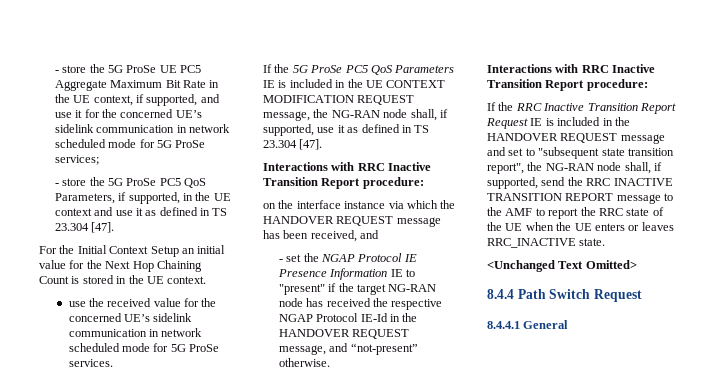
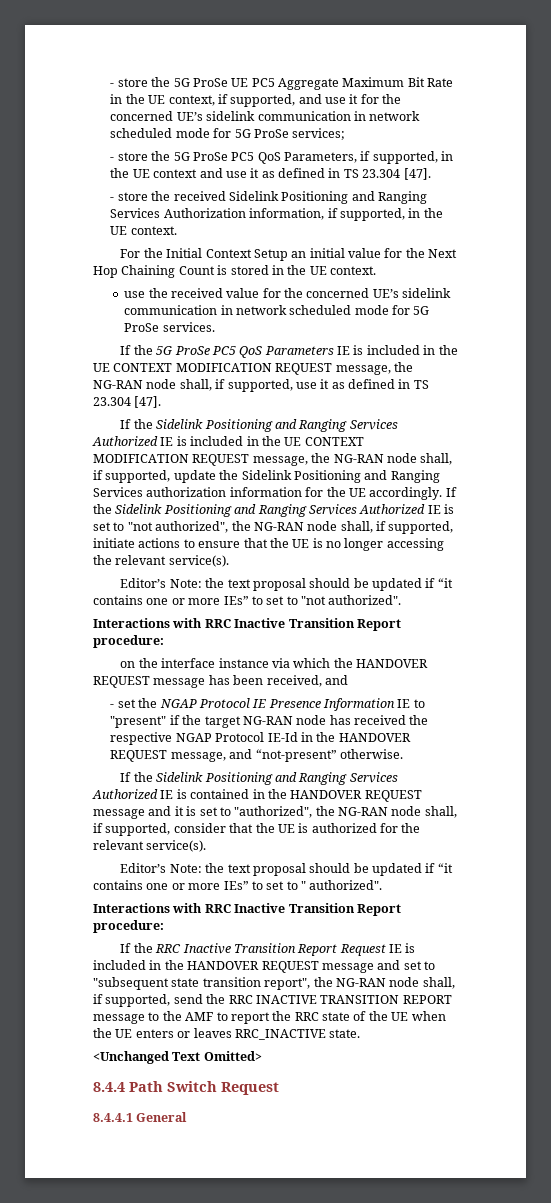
(115, 227) none -> [110,191,428,204] [110,208,443,221] [110,226,177,235] // - store the received Sidelink Positioning and Ranging Services Authorization information, if supported, in the UE context.
(323, 144) none -> [120,419,398,432] [92,436,364,446] [93,453,453,466] [93,470,440,483] [93,487,457,500] [93,504,454,517] [93,521,454,534] [93,538,444,551] [93,555,229,567] [120,578,453,591] [93,595,402,605] // If the Sidelink Positioning and Ranging Services Authorized IE is included in the UE CONTEXT MODIFICATION REQUEST message, the NG-RAN node shall, if supported, update the Sidelink Positioning and Ranging Services authorization information for the UE accordingly. If the Sidelink Positioning and Ranging Services Authorized IE is set to "not authorized", the NG-RAN node shall, if supported, initiate actions to ensure that the UE is no longer accessing the relevant service(s). // Editor’s Note: the text proposal should be updated if “it contains one or more IEs” to set to "not authorized".
(330, 362) none -> [120,772,398,785] [92,789,422,802] [93,806,457,819] [93,823,421,836] [93,840,207,852] [120,863,453,876] [93,880,383,890] // If the Sidelink Positioning and Ranging Services Authorized IE is contained in the HANDOVER REQUEST message and it is set to "authorized", the NG-RAN node shall, if supported, consider that the UE is authorized for the relevant service(s). // Editor’s Note: the text proposal should be updated if “it contains one or more IEs” to set to " authorized".

